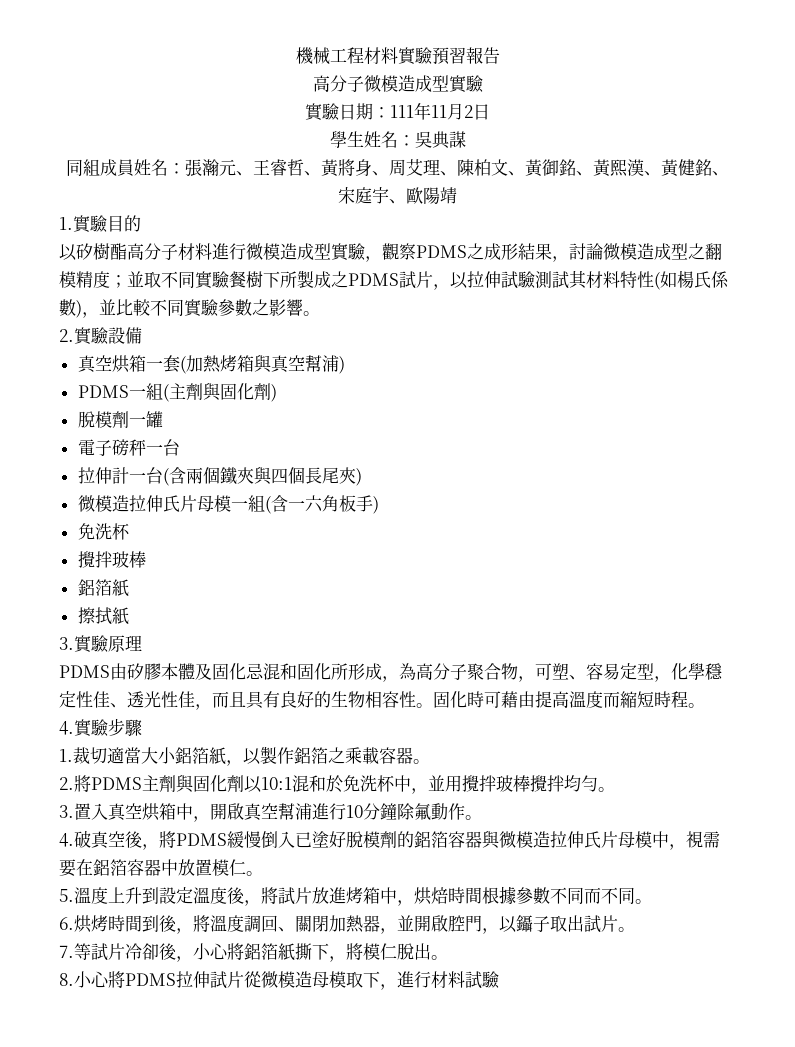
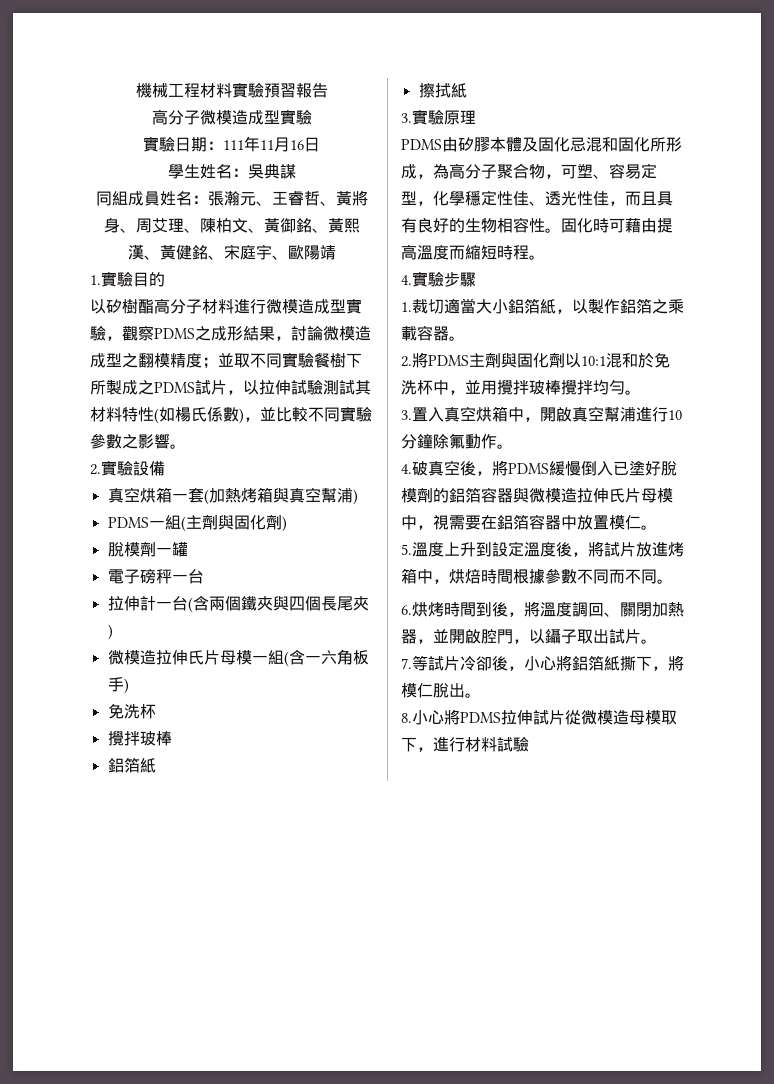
[464,105,473,118] 2 -> [290,140,304,150] 16

